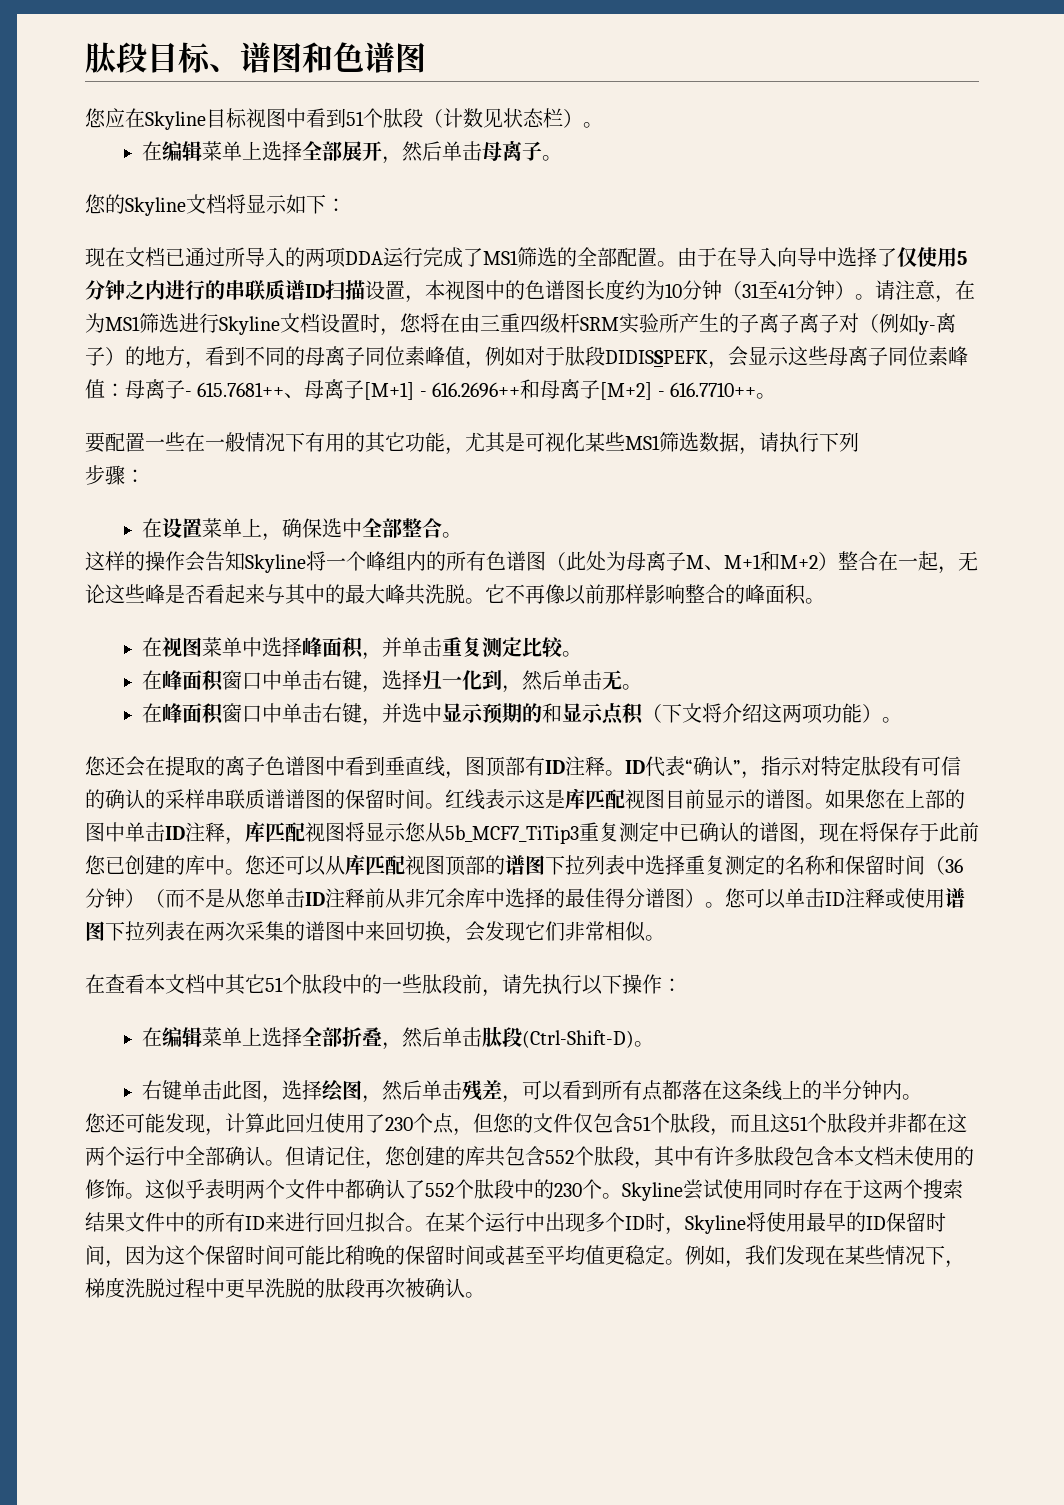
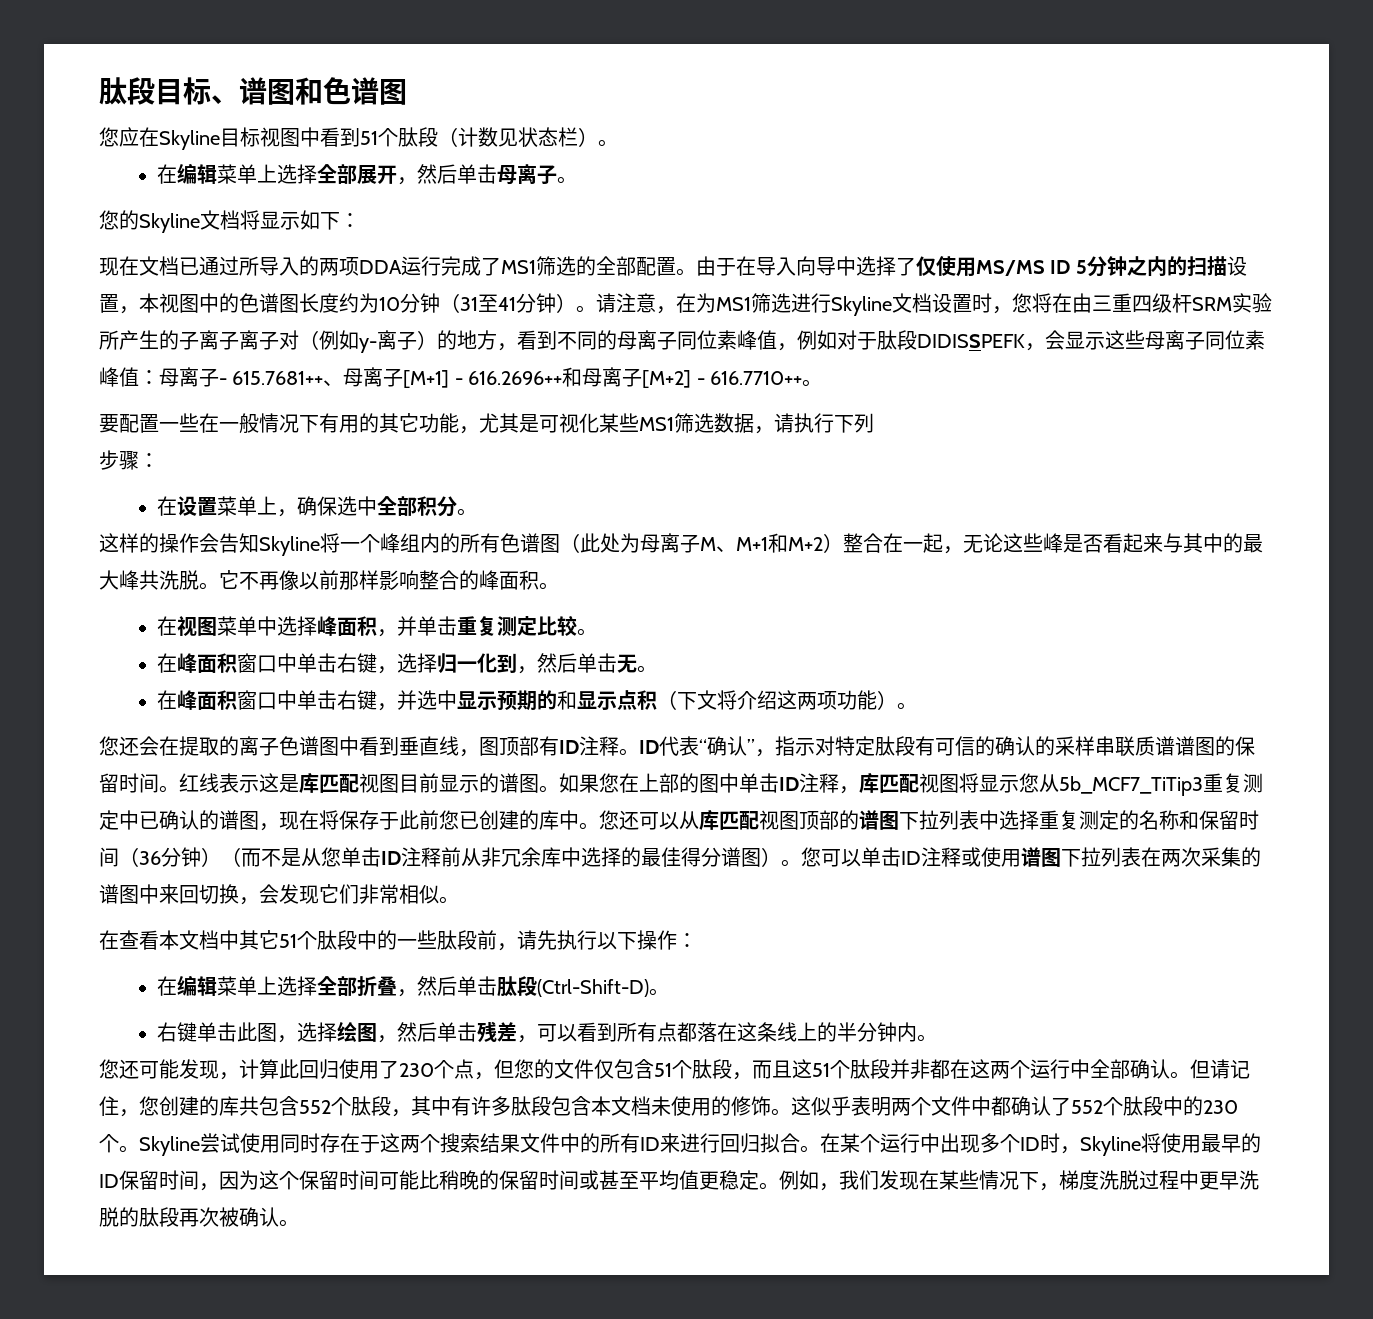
(957, 257) none -> [976,260,1071,276] MS/MS ID
[165,280,325,300] 进行的串联质谱ID -> [1166,256,1187,276] 的
[401,518,442,538] 整合 -> [417,496,458,517] 积分

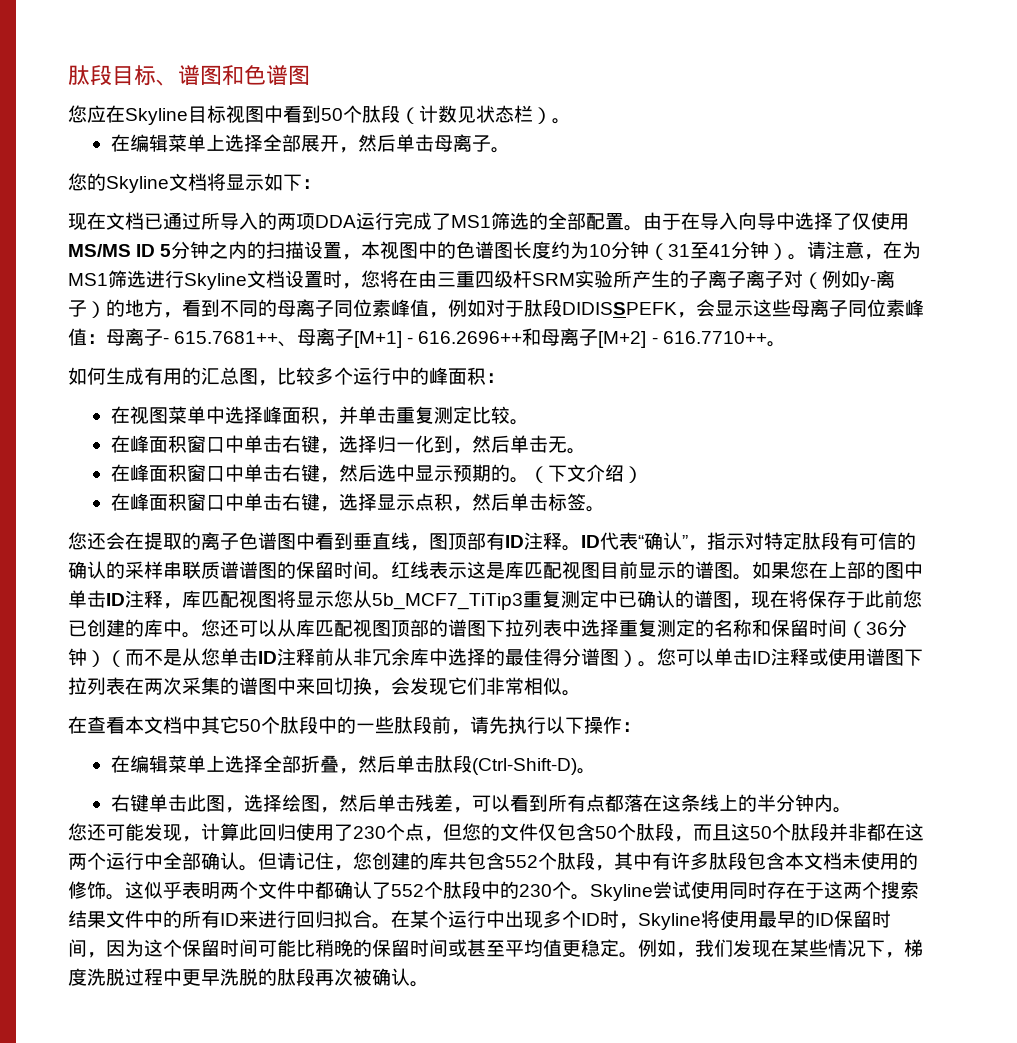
[360,131,378,145] 51 -> [321,108,343,121] 50
[99,413,874,434] [99,450,159,470] [157,496,478,517] [99,533,1263,556] [99,570,459,590] 要配置一些在一般情况下有用的其它功能，尤其是可视化某些MS1筛选数据，请执行下列 // 步骤： // 在设置菜单上，确保选中全部积分。 // 这样的操作会告知Skyline将一个峰组内的所有色谱图（此处为母离子M、M+1和M+2）整合在一起，无论这些峰是否看起来与其中的最大峰共洗脱。它不再像以前那样影响整合 -> [68,367,410,386] 如何生成有用的汇总图，比较多个运行中
[539,582,559,590] 。 -> [486,373,505,383] ：
[397,690,418,710] 并 -> [338,464,377,482] 然后
[557,690,898,710] 和显示点积（下文将介绍这两项功能） -> [509,464,643,483] [110,493,586,512] 。（下文介绍） // 在峰面积窗口中单击右键，选择显示点积，然后单击标签
[279,934,297,948] 51 -> [239,719,261,732] 50
[654,1063,672,1077] 51 -> [595,826,617,839] 50
[812,1063,830,1077] 51 -> [750,826,772,839] 50

